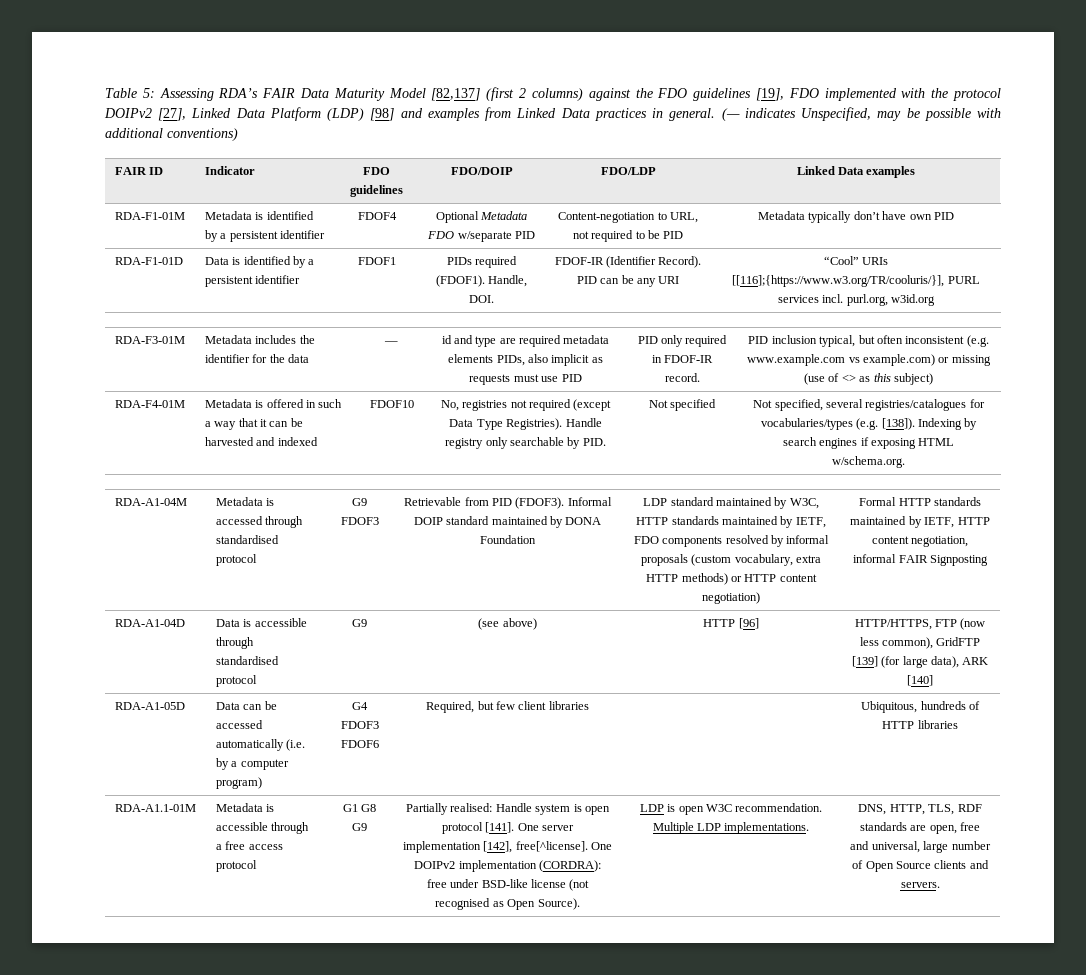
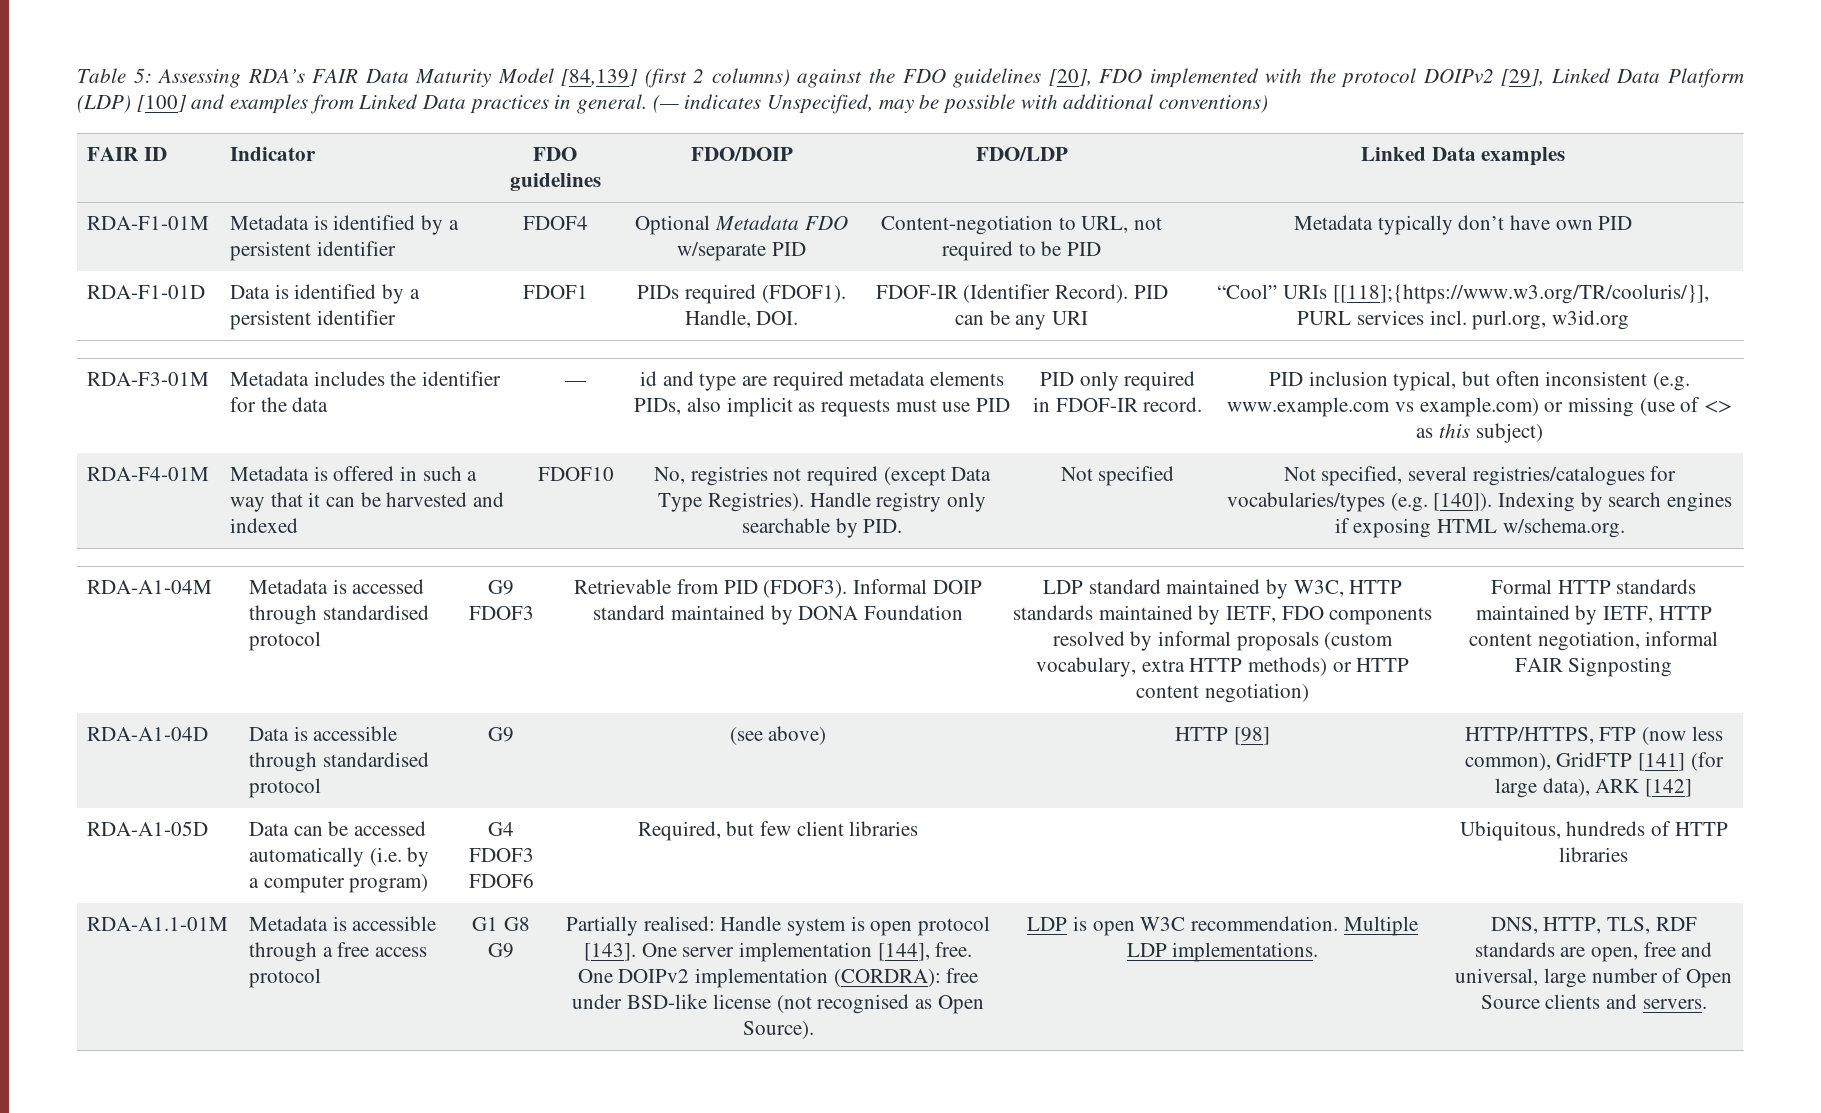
[431,88,481,101] [82,137] -> [561,69,639,86] [84,139]
[755,88,784,101] [19], -> [1048,69,1092,86] [20],
[158,108,187,121] [27], -> [1501,69,1545,86] [29],
[370,108,395,121] [98] -> [136,95,187,112] [100]
[732,275,945,287] [[116];{https://www.w3.org/TR/cooluris/}], -> [1332,284,1709,304] [[118];{https://www.w3.org/TR/cooluris/}],
[881,418,915,430] [138]). -> [1433,493,1493,511] [140]).
[738,618,759,629] [96] -> [1233,727,1270,745] [98]
[851,656,878,667] [139] -> [1637,753,1685,771] [141]
[907,675,933,686] [140] -> [1645,779,1693,797] [142]
[485,822,515,833] [141]. -> [583,943,636,961] [143].
[483,841,588,853] [142], free[^license]. -> [877,942,973,961] [144], free.

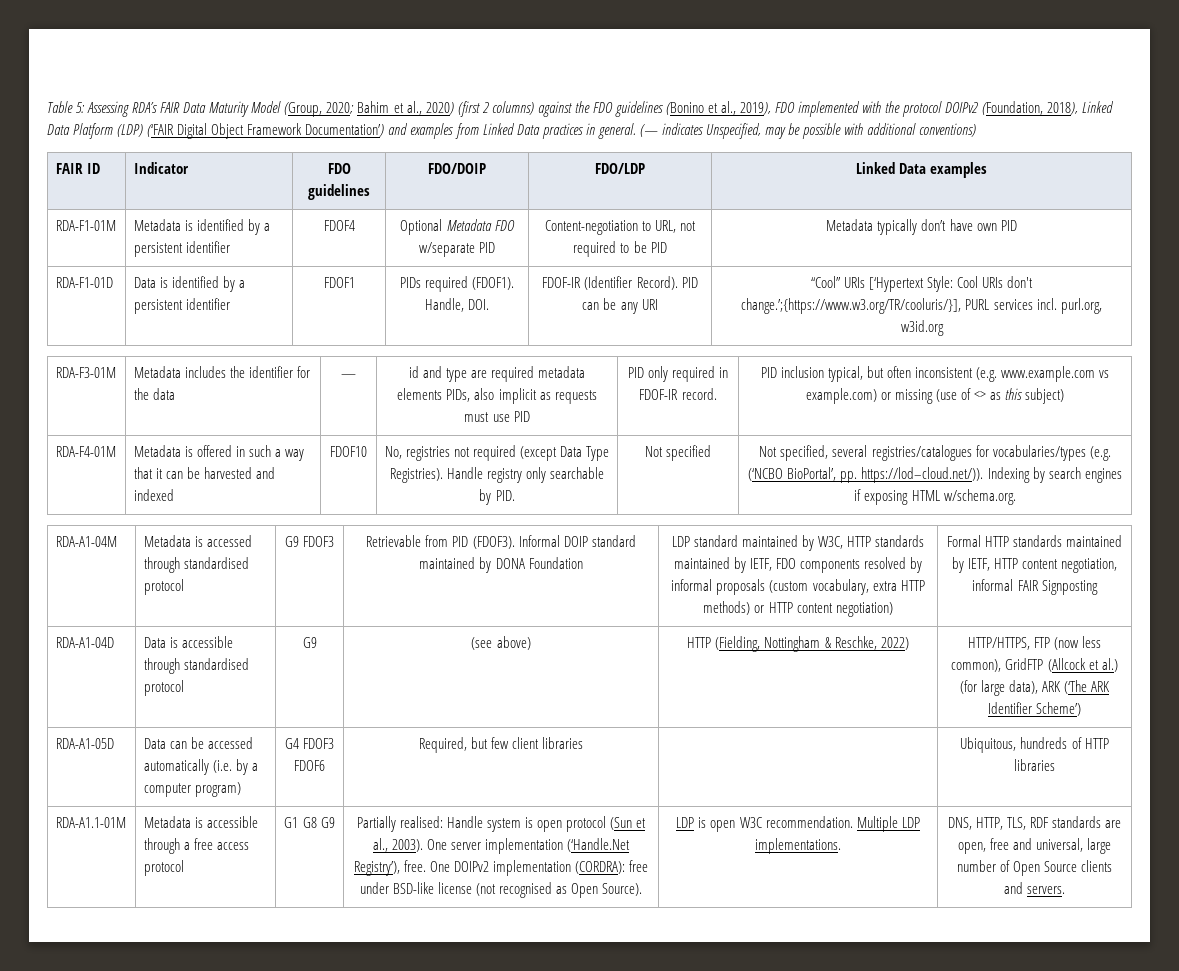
[561,69,639,86] [84,139] -> [284,101,454,117] (Group, 2020; Bahim et al., 2020)
[1048,69,1092,86] [20], -> [666,101,772,115] (Bonino et al., 2019),
[1501,69,1545,86] [29], -> [981,101,1078,115] (Foundation, 2018),
[136,95,187,112] [100] -> [147,123,385,139] (‘FAIR Digital Object Framework Documentation’)
[1332,284,1709,304] [[118];{https://www.w3.org/TR/cooluris/}], -> [868,276,1034,292] [741,298,962,314] [‘Hypertext Style: Cool URIs don't change.’;{https://www.w3.org/TR/cooluris/}],
[1433,493,1493,511] [140]). -> [748,467,984,483] (‘NCBO BioPortal’, pp. https://lod–cloud.net/)).
[1233,727,1270,745] [98] -> [715,636,909,652] (Fielding, Nottingham & Reschke, 2022)
[1637,753,1685,771] [141] -> [1047,658,1118,672] (Allcock et al.)
[1645,779,1693,797] [142] -> [1064,680,1111,694] [987,702,1082,716] (‘The ARK Identifier Scheme’)
[583,943,636,961] [143]. -> [610,817,647,830] [372,838,423,852] (Sun et al., 2003).
[877,943,930,961] [144], -> [567,838,631,852] [353,861,400,876] (‘Handle.Net Registry’),

